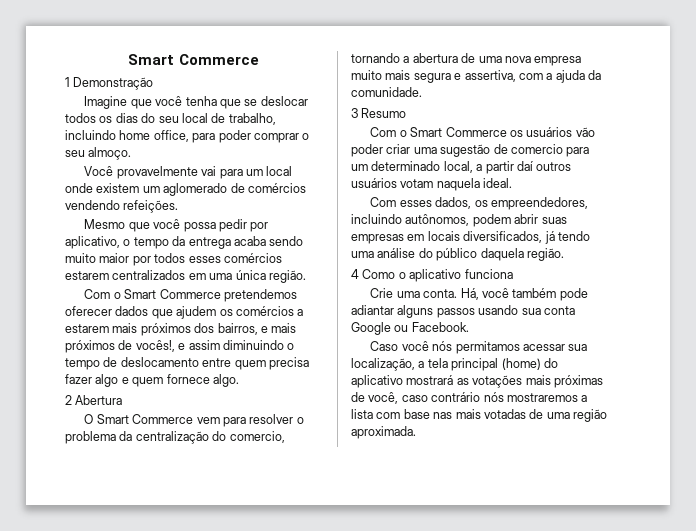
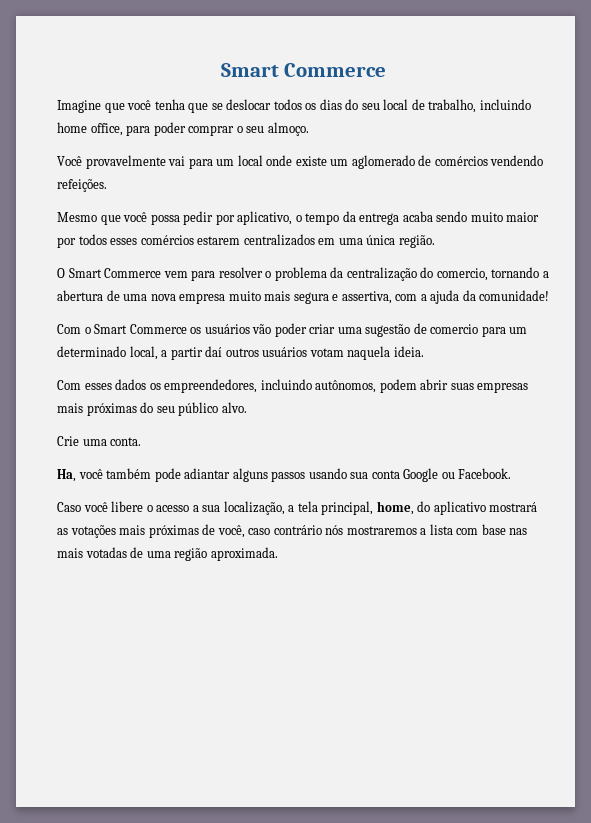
[128,54,259,65] [65,77,154,90] Smart Commerce // 1 Demonstração -> [220,63,387,77] Smart Commerce
[96,183,140,193] existem -> [295,156,327,166] existe
[84,289,297,302] [65,306,304,319] [65,323,297,336] [65,340,295,353] [65,357,309,370] [65,374,239,387] [65,395,123,405] // Com o Smart Commerce pretendemos oferecer dados que ajudem os comércios a estarem mais próximos dos bairros, e mais próximos de vocês!, e assim diminuindo o tempo de deslocamento entre quem precisa fazer algo e quem fornece algo. // 2 Abertura -> (435, 241) none
[351,87,422,97] [351,108,407,118] comunidade. // 3 Resumo -> [479,290,550,301] comunidade!
[483,178,513,188] ideal. -> [393,346,424,357] ideia.
[435,197,472,209] dados, -> [115,379,147,390] dados
[407,231,590,244] [351,248,564,261] [351,269,513,282] em locais diversificados, já tendo uma análise do público daquela região. // 4 Como o aplicativo funciona -> [57,402,247,416] mais próximas do seu público alvo.
[460,288,479,300] Há, -> [57,469,76,482] // Ha,
[432,341,565,354] nós permitamos acessar -> [111,501,199,512] libere o acesso a
[451,358,541,371] principal (home) -> [321,501,414,515] principal, home,

